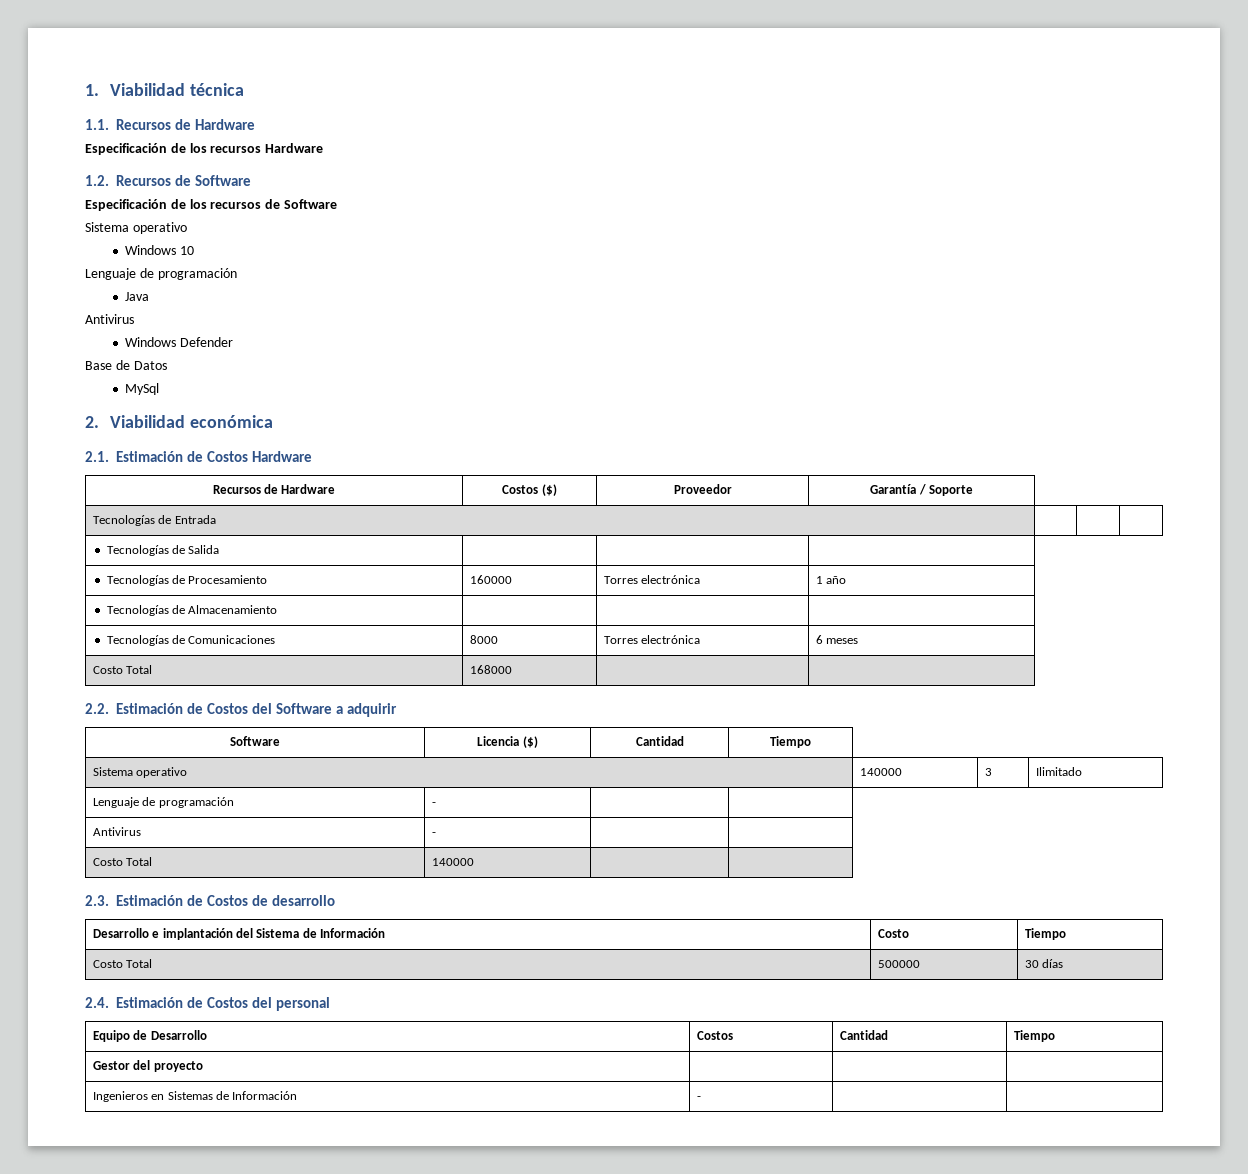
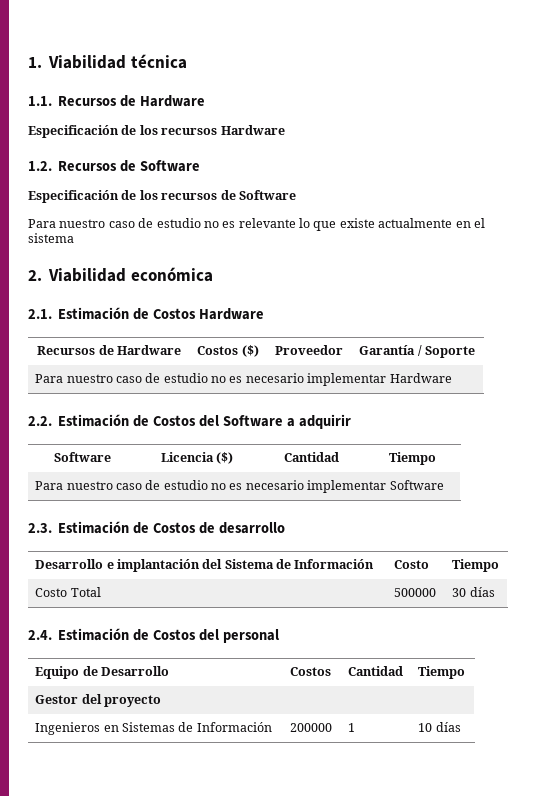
[85,222,187,234] [125,245,195,255] [85,268,237,280] [125,292,150,301] [85,314,134,324] [125,337,234,347] [85,360,167,370] [125,383,160,395] Sistema operativo // Windows 10 // Lenguaje de programación // Java // Antivirus // Windows Defender // Base de Datos // MySql -> [28,218,485,231] [28,233,74,243] Para nuestro caso de estudio no es relevante lo que existe actualmente en el sistema
[92,515,216,526] [106,545,220,556] [106,575,268,586] [469,575,512,584] [603,575,701,584] [815,576,847,584] [106,605,278,616] [106,635,276,646] [469,635,498,644] [603,635,701,644] [815,635,859,644] [92,665,153,674] [469,665,512,674] Tecnologías de Entrada | | | // Tecnologías de Salida | | | // Tecnologías de Procesamiento | 160000 | Torres electrónica | 1 año // Tecnologías de Almacenamiento | | | // Tecnologías de Comunicaciones | 8000 | Torres electrónica | 6 meses // Costo Total | 168000 | | -> [35,373,452,386] Para nuestro caso de estudio no es necesario implementar Hardware
[92,767,188,778] [859,768,902,776] [984,768,992,776] [1035,767,1082,776] [92,797,234,808] [431,802,436,806] [92,827,141,836] [431,832,436,836] [92,857,153,866] [431,858,474,866] Sistema operativo | 140000 | 3 | Ilimitado // Lenguaje de programación | - | | // Antivirus | - | | // Costo Total | 140000 | | -> [35,480,444,493] Para nuestro caso de estudio no es necesario implementar Software
[696,1096,701,1100] - | | -> [290,723,333,732] [348,723,356,732] [418,722,461,732] 200000 | 1 | 10 días

